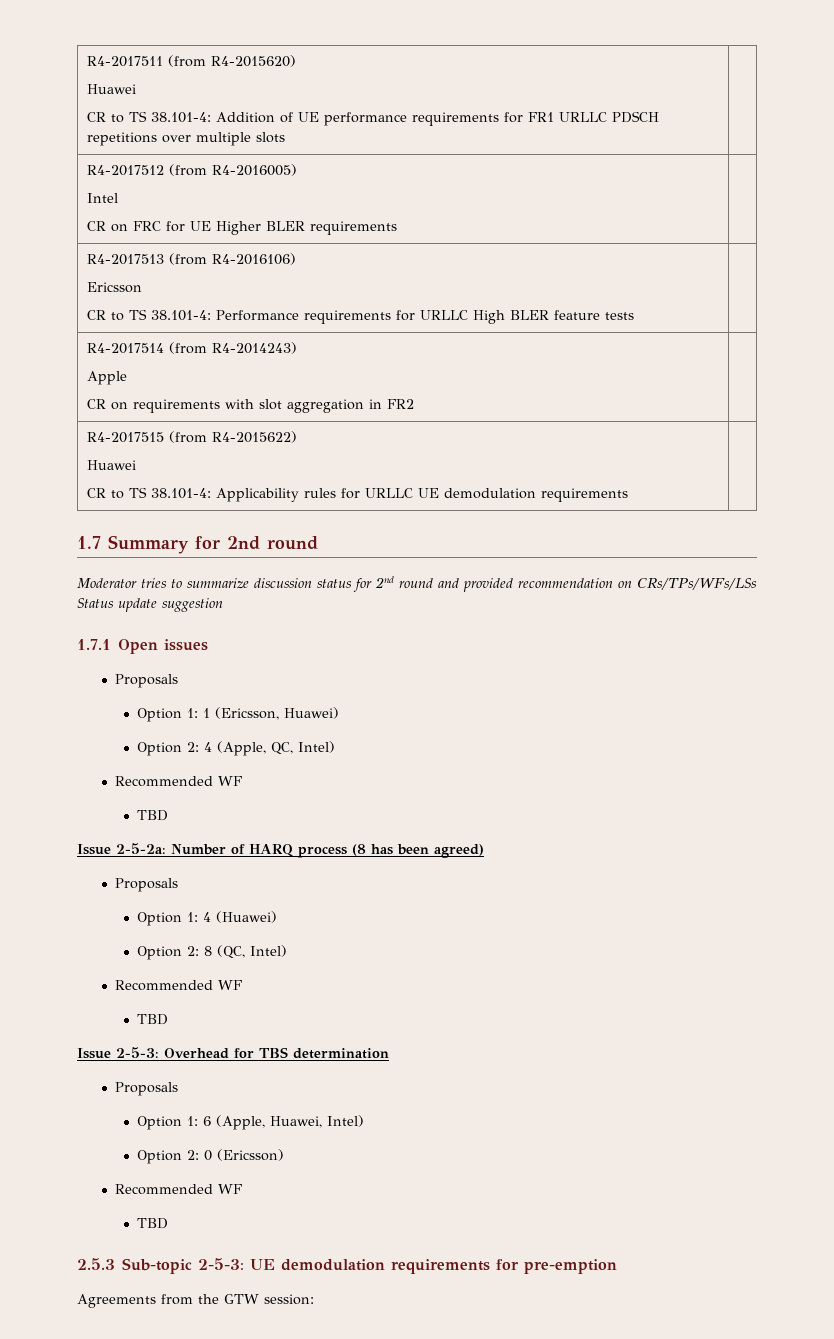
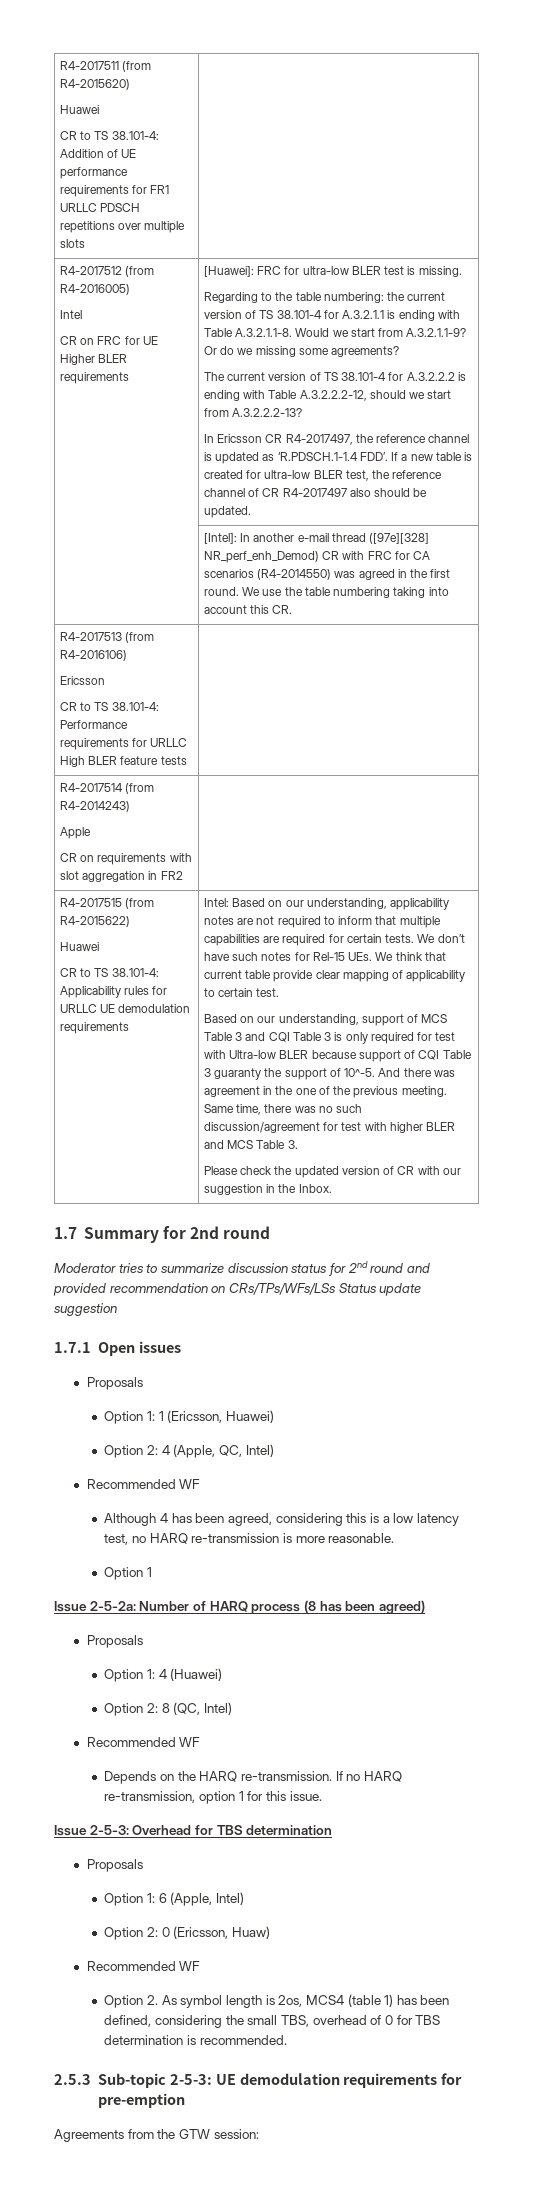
(398, 228) none -> [203,266,462,277] [203,292,446,303] [203,310,460,321] [203,328,467,337] [203,346,400,357] [203,372,466,381] [203,390,452,401] [203,408,303,417] [203,434,470,445] [203,452,472,464] [203,470,443,481] [203,488,428,497] [203,506,251,518] [203,533,430,544] [203,551,431,563] [203,569,451,580] [203,587,449,598] [203,605,293,614] [Huawei]: FRC for ultra-low BLER test is missing. // Regarding to the table numbering: the current version of TS 38.101-4 for A.3.2.1.1 is ending with Table A.3.2.1.1-8. Would we start from A.3.2.1.1-9? Or do we missing some agreements? // The current version of TS 38.101-4 for A.3.2.2.2 is ending with Table A.3.2.2.2-12, should we start from A.3.2.2.2-13? // In Ericsson CR R4-2017497, the reference channel is updated as ‘R.PDSCH.1-1.4 FDD’. If a new table is created for ultra-low BLER test, the reference channel of CR R4-2017497 also should be updated. // | [Intel]: In another e-mail thread ([97e][328] NR_perf_enh_Demod) CR with FRC for CA scenarios (R4-2014550) was agreed in the first round. We use the table numbering taking into account this CR.
(629, 495) none -> [203,898,450,910] [203,916,441,928] [203,934,465,946] [203,952,446,961] [203,970,466,982] [203,988,280,997] [203,1014,448,1026] [203,1032,456,1044] [203,1050,472,1062] [203,1068,455,1080] [203,1086,447,1098] [203,1104,363,1115] [203,1122,456,1133] [203,1140,298,1149] [203,1166,461,1178] [203,1184,332,1195] Intel: Based on our understanding, applicability notes are not required to inform that multiple capabilities are required for certain tests. We don’t have such notes for Rel-15 UEs. We think that current table provide clear mapping of applicability to certain test. // Based on our understanding, support of MCS Table 3 and CQI Table 3 is only required for test with Ultra-low BLER because support of CQI Table 3 guaranty the support of 10^-5. And there was agreement in the one of the previous meeting. Same time, there was no such discussion/agreement for test with higher BLER and MCS Table 3. // Please check the updated version of CR with our suggestion in the Inbox.
[136,810,168,821] TBD -> [104,1513,459,1526] [104,1533,395,1545] [104,1567,153,1580] Although 4 has been agreed, considering this is a low latency test, no HARQ re-transmission is more reasonable. // Option 1
[136,1014,168,1025] TBD -> [104,1771,402,1784] [104,1791,322,1804] Depends on the HARQ re-transmission. If no HARQ re-transmission, option 1 for this issue.
[269,1116,322,1128] Huawei, -> (213, 1899) none
[216,1149,284,1161] [114,1184,242,1195] [136,1218,168,1229] (Ericsson) // Recommended WF // TBD -> [173,1926,270,1939] [86,1961,201,1971] [104,1994,450,2008] [104,2015,441,2028] [104,2035,287,2045] (Ericsson, Huaw) // Recommended WF // Option 2. As symbol length is 2os, MCS4 (table 1) has been defined, considering the small TBS, overhead of 0 for TBS determination is recommended.

